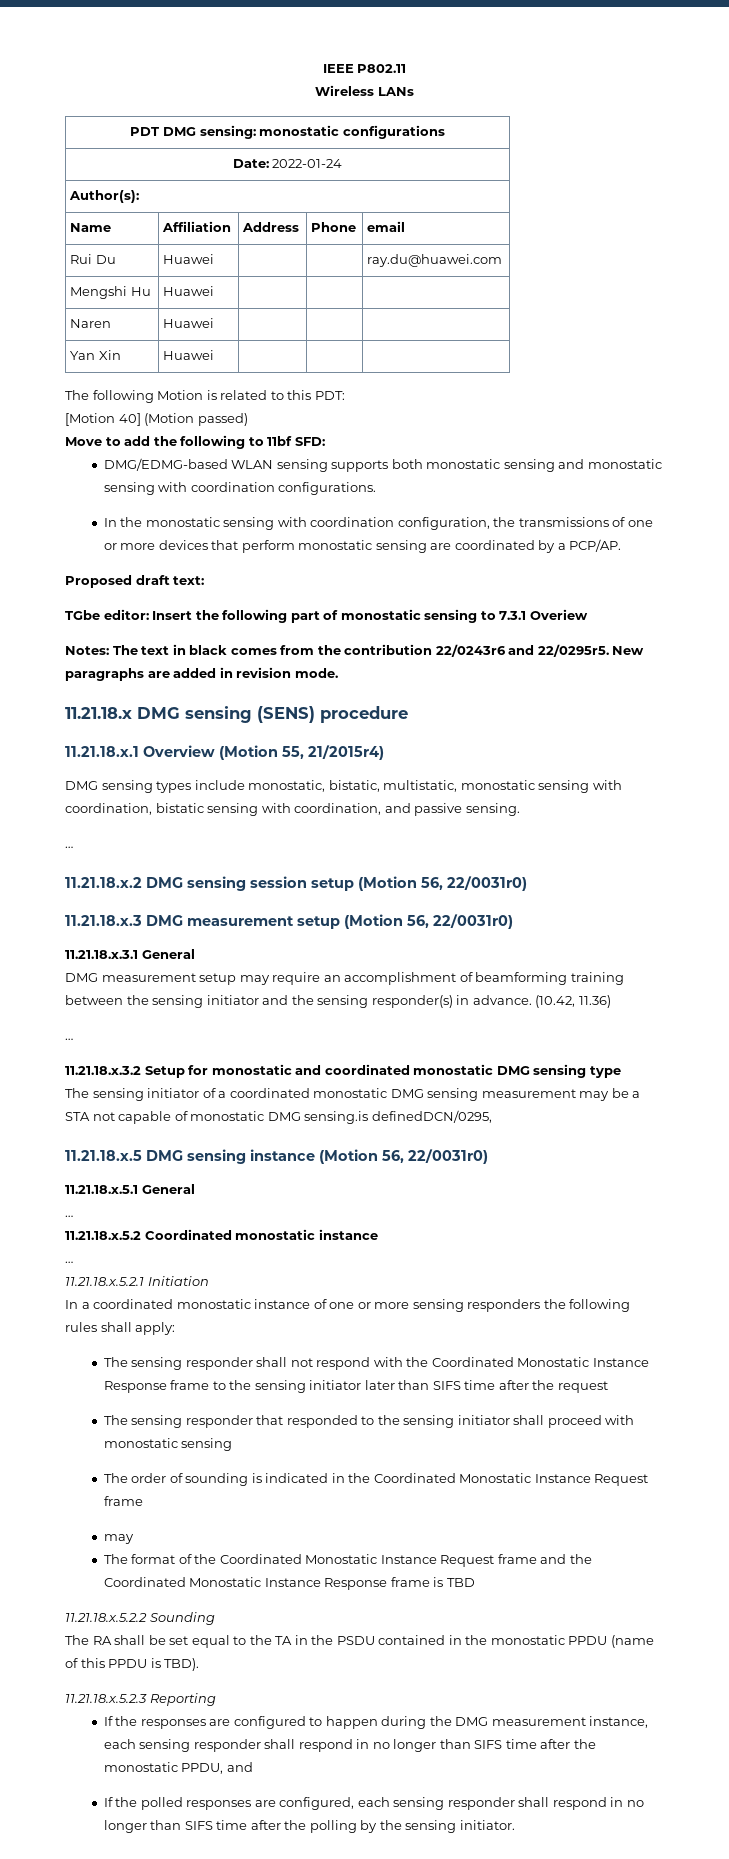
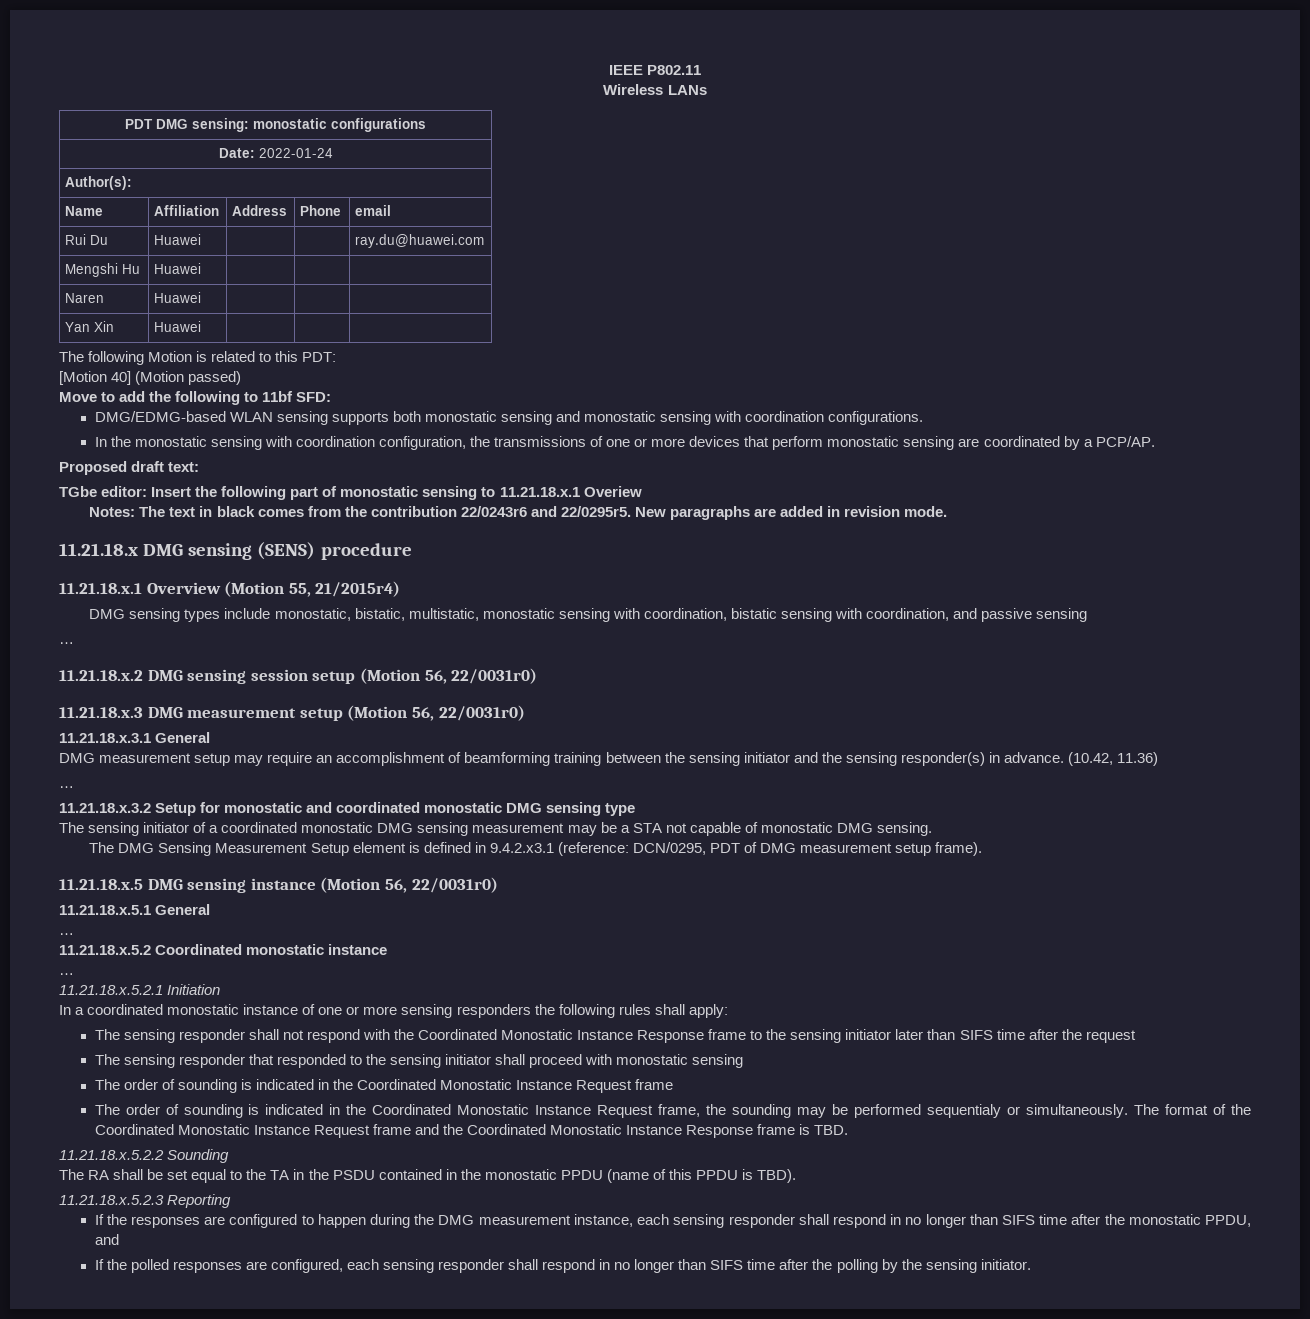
[499,611,527,620] 7.3.1 -> [499,487,580,497] 11.21.18.x.1
[465,803,520,816] sensing. -> [1036,608,1088,622] sensing
[304,1110,492,1124] sensing.is definedDCN/0295, -> [876,822,932,836] [89,842,983,856] sensing. // The DMG Sensing Measurement Setup element is defined in 9.4.2.x3.1 (reference: DCN/0295, PDT of DMG measurement setup frame).
[103,1534,134,1544] may // -> [94,1104,1129,1118] The order of sounding is indicated in the Coordinated Monostatic Instance Request frame, the sounding may be performed sequentialy or simultaneously.
[446,1578,475,1587] TBD -> [814,1125,849,1135] TBD.

